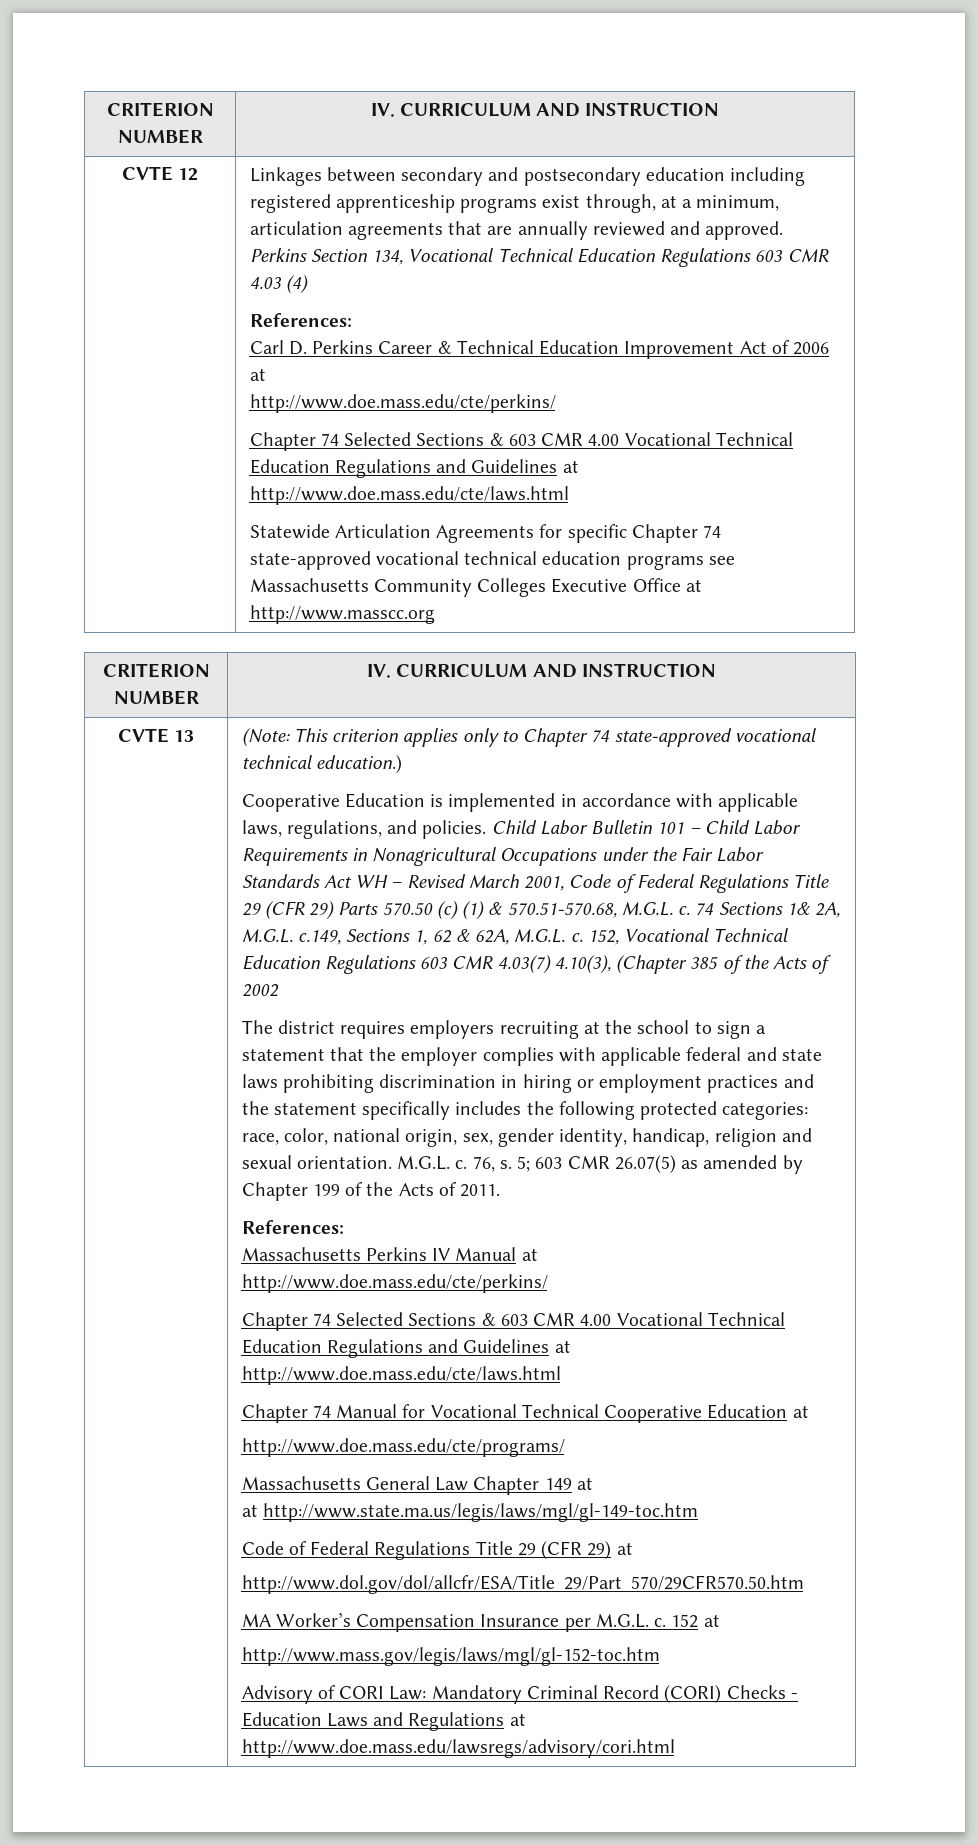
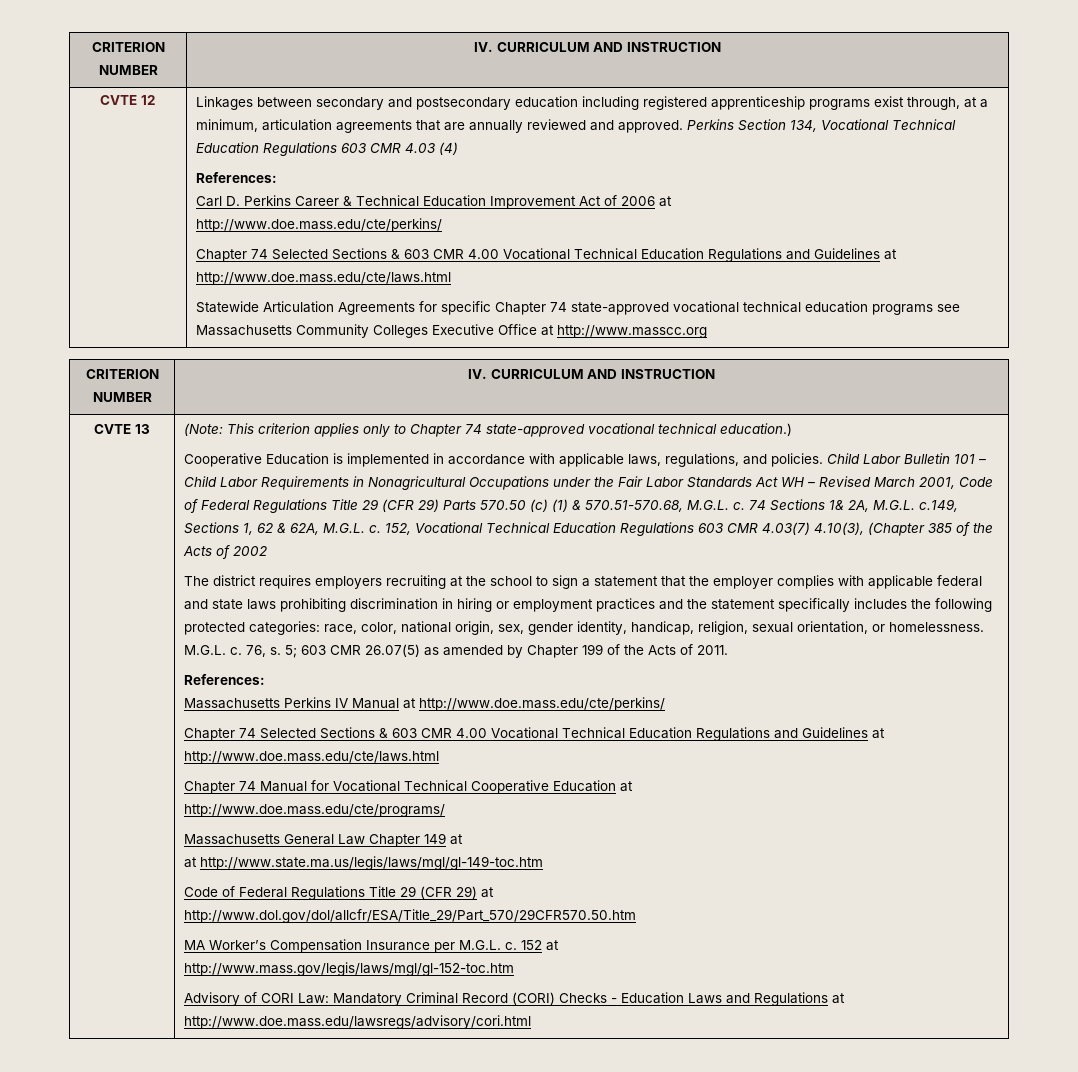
[714,1128,812,1147] [241,1155,392,1169] religion and sexual orientation. -> [697,621,984,635] religion, sexual orientation, or homelessness.

